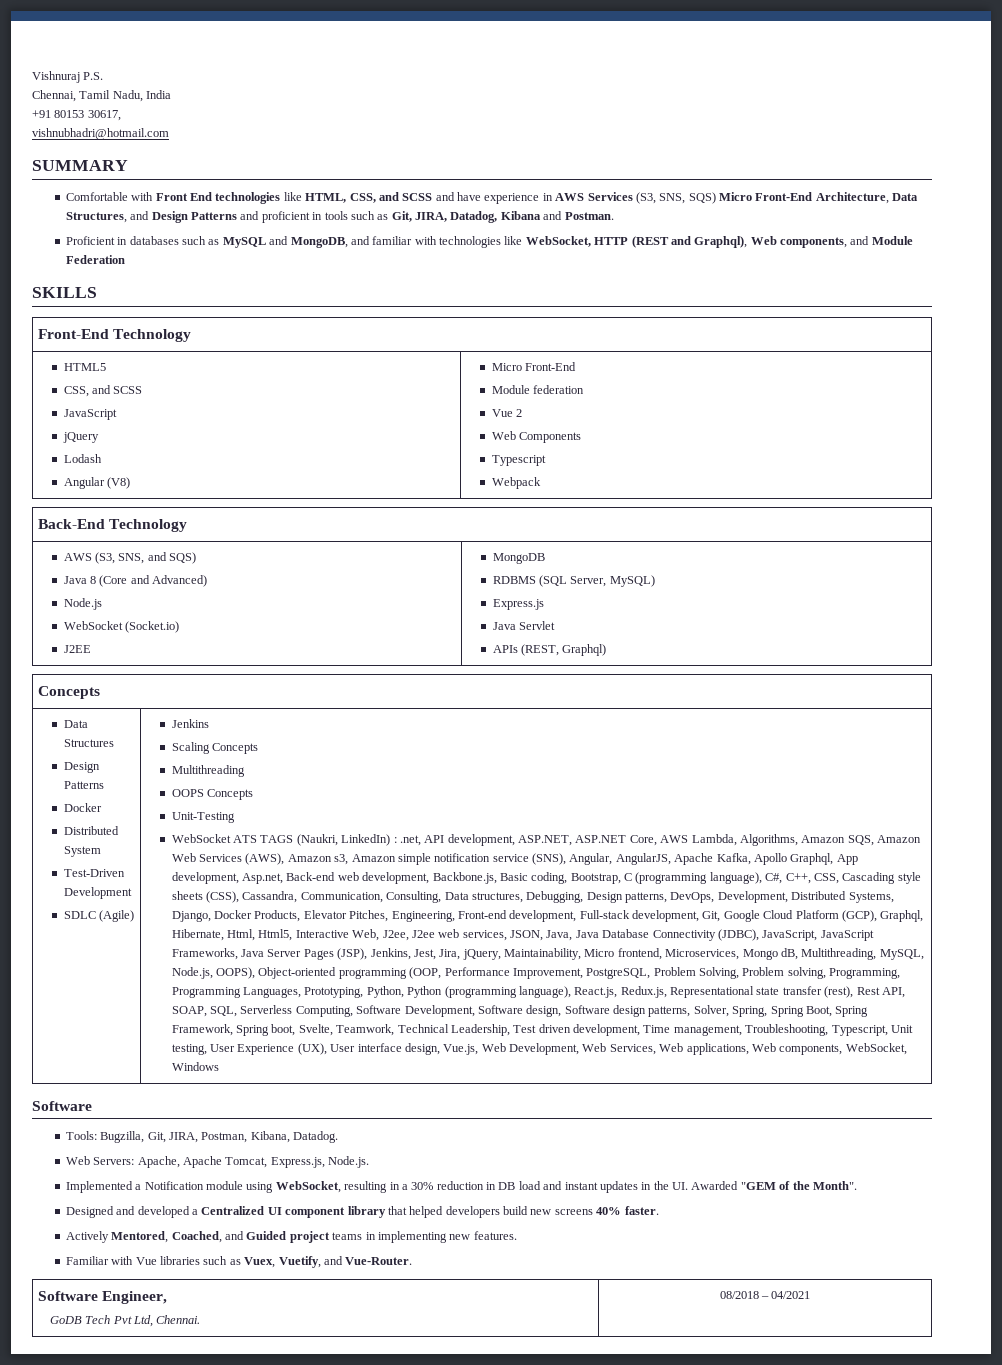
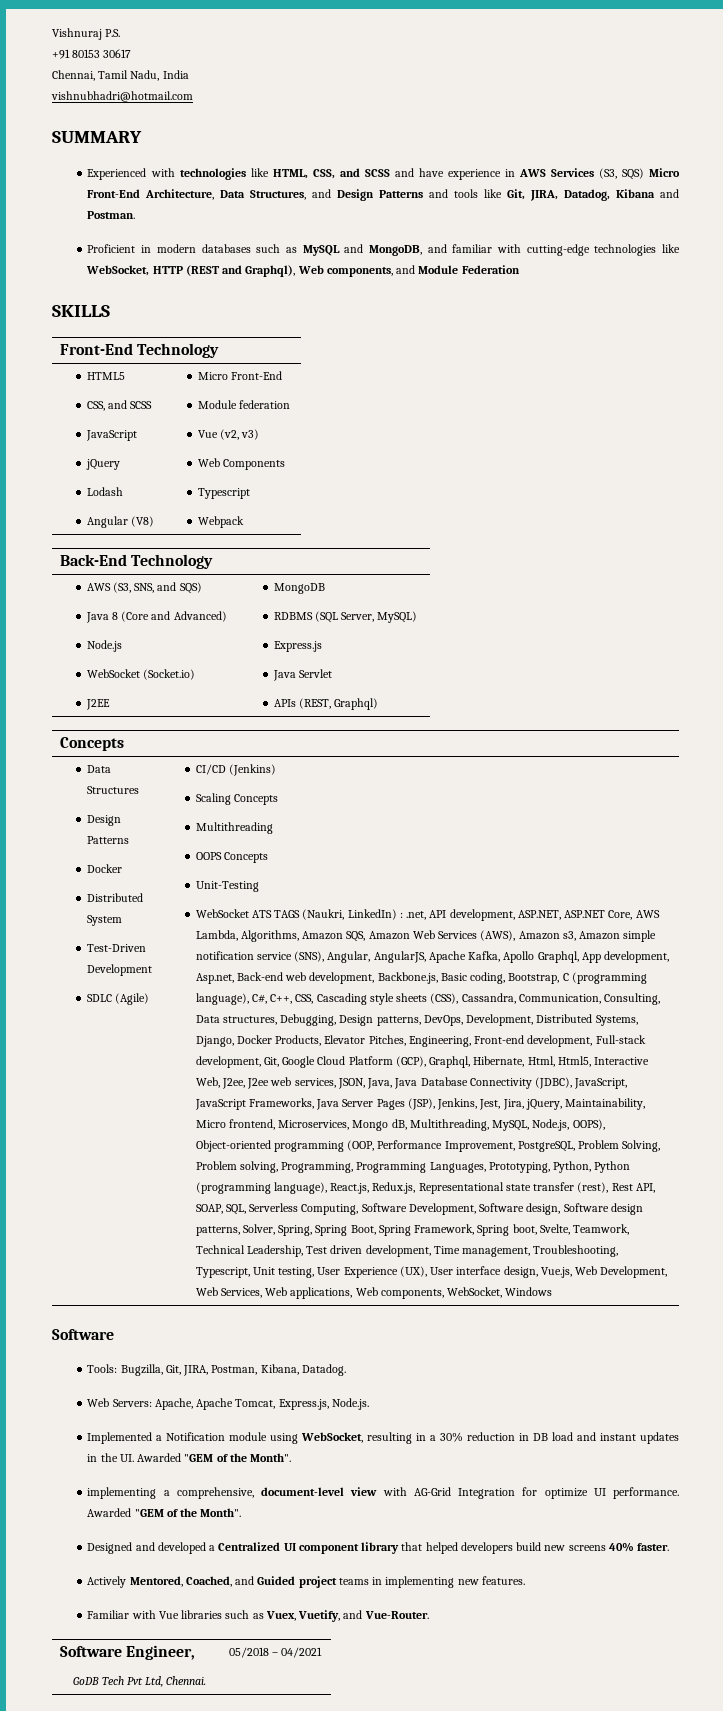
(104, 76) none -> [52,49,132,59] // +91 80153 30617
[32,110,121,121] // +91 80153 30617, -> (189, 74) none
[65,192,213,201] Comfortable with Front End -> [87,168,175,180] Experienced with
[659,193,686,204] SNS, -> (617, 173) none
[261,211,389,223] proficient in tools such as -> [454,189,503,198] tools like
(128, 241) none -> [156,244,196,253] modern
(437, 240) none -> [526,244,590,256] cutting-edge
[516,409,523,417] 2 -> [219,429,260,440] (v2, v3)
[171,719,209,728] Jenkins -> [195,764,276,776] CI/CD (Jenkins)
(857, 1185) none -> [87,1487,680,1499] [87,1508,242,1517] // implementing a comprehensive, document-level view with AG-Grid Integration for optimize UI performance. Awarded "GEM of the Month".
[719,1291,759,1299] 08/2018 -> [228,1647,269,1658] 05/2018

